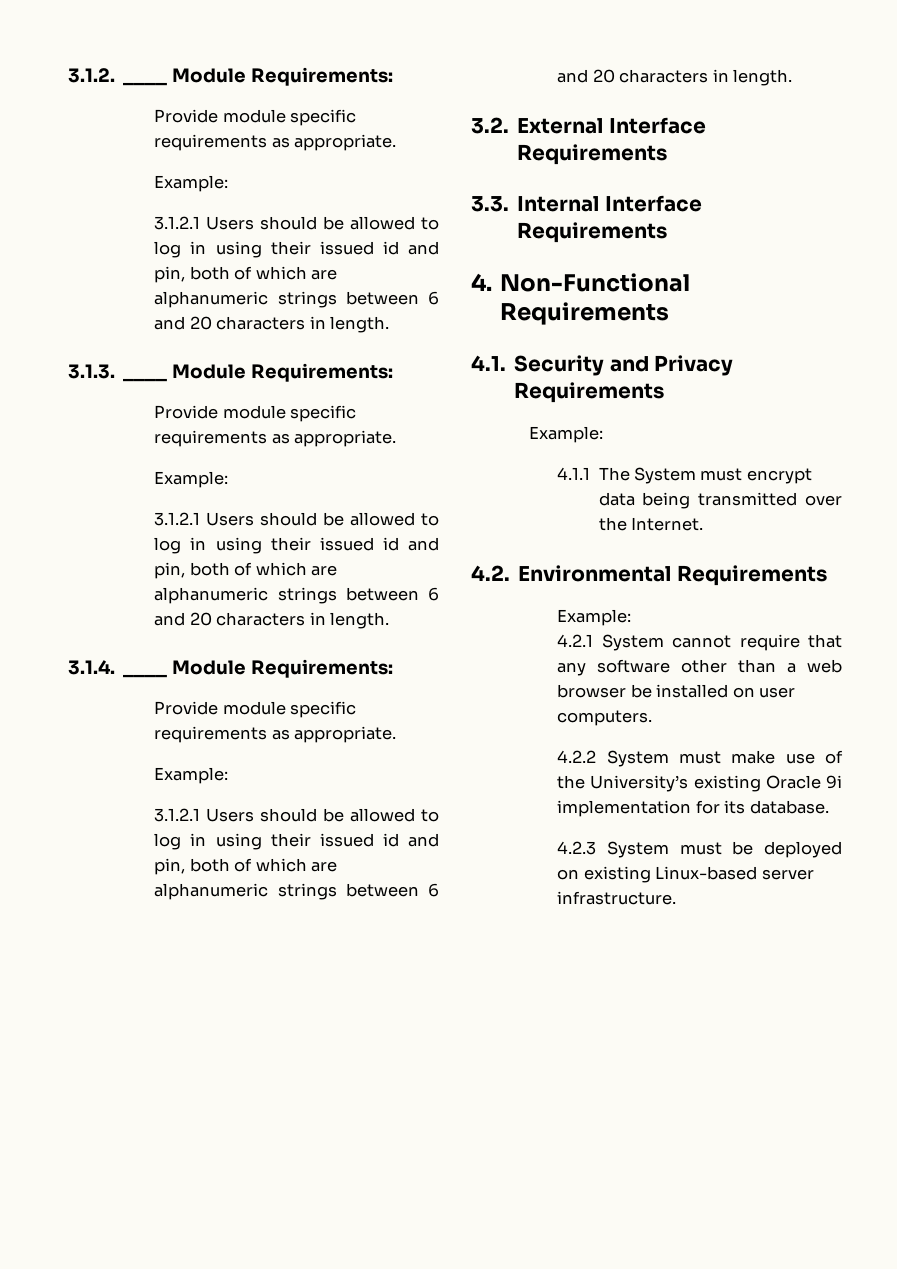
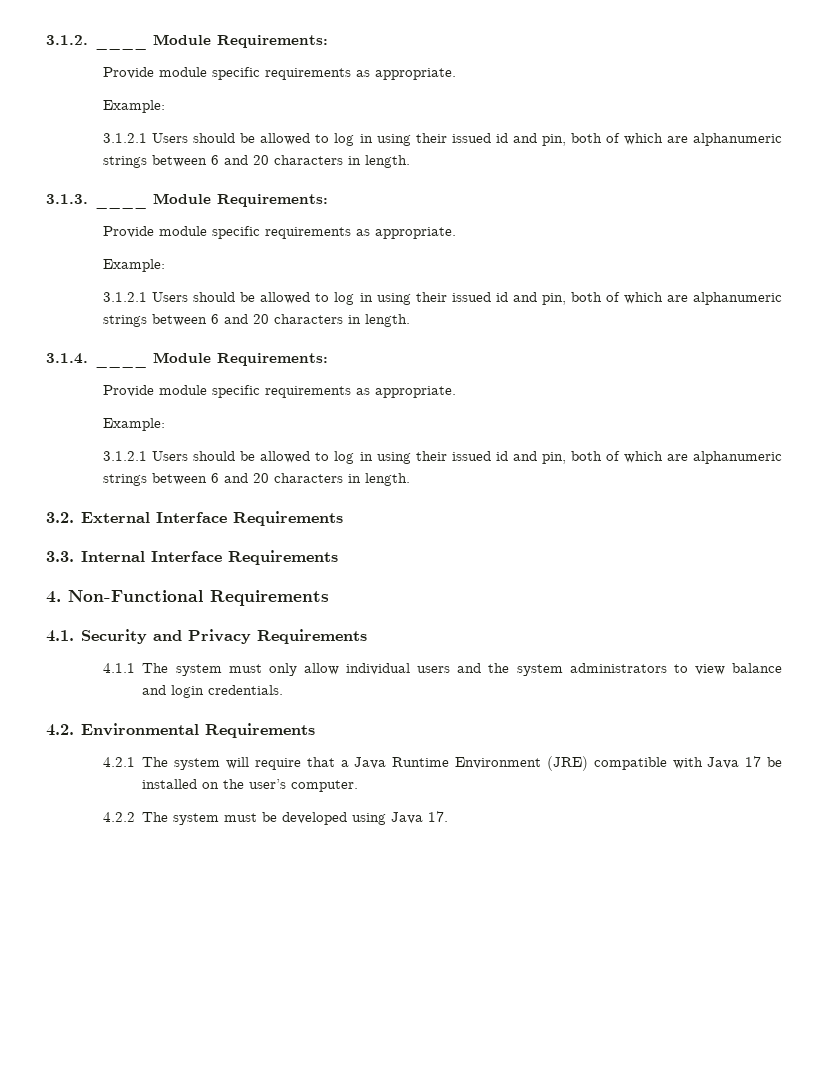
[528,426,603,443] // Example: -> (368, 636) none
[633,467,812,484] [598,492,842,509] [598,517,703,531] [471,565,827,586] [557,609,632,626] [557,634,842,651] [557,659,842,676] [557,684,796,698] [557,710,653,726] [557,750,843,767] [557,775,842,792] [557,800,829,817] [557,841,842,858] [557,866,814,883] [557,891,677,905] System must encrypt data being transmitted over the Internet. // 4.2. Environmental Requirements // Example: // 4.2.1 System cannot require that any software other than a web browser be installed on user computers. // 4.2.2 System must make use of the University’s existing Oracle 9i implementation for its database. // 4.2.3 System must be deployed on existing Linux-based server infrastructure. -> [175,663,782,676] [142,685,284,698] [46,723,316,738] [103,756,782,771] [142,779,359,792] [103,811,449,825] system must only allow individual users and the system administrators to view balance and login credentials. // 4.2. Environmental Requirements // 4.2.1 The system will require that a Java Runtime Environment (JRE) compatible with Java 17 be installed on the user’s computer. // 4.2.2 The system must be developed using Java 17.

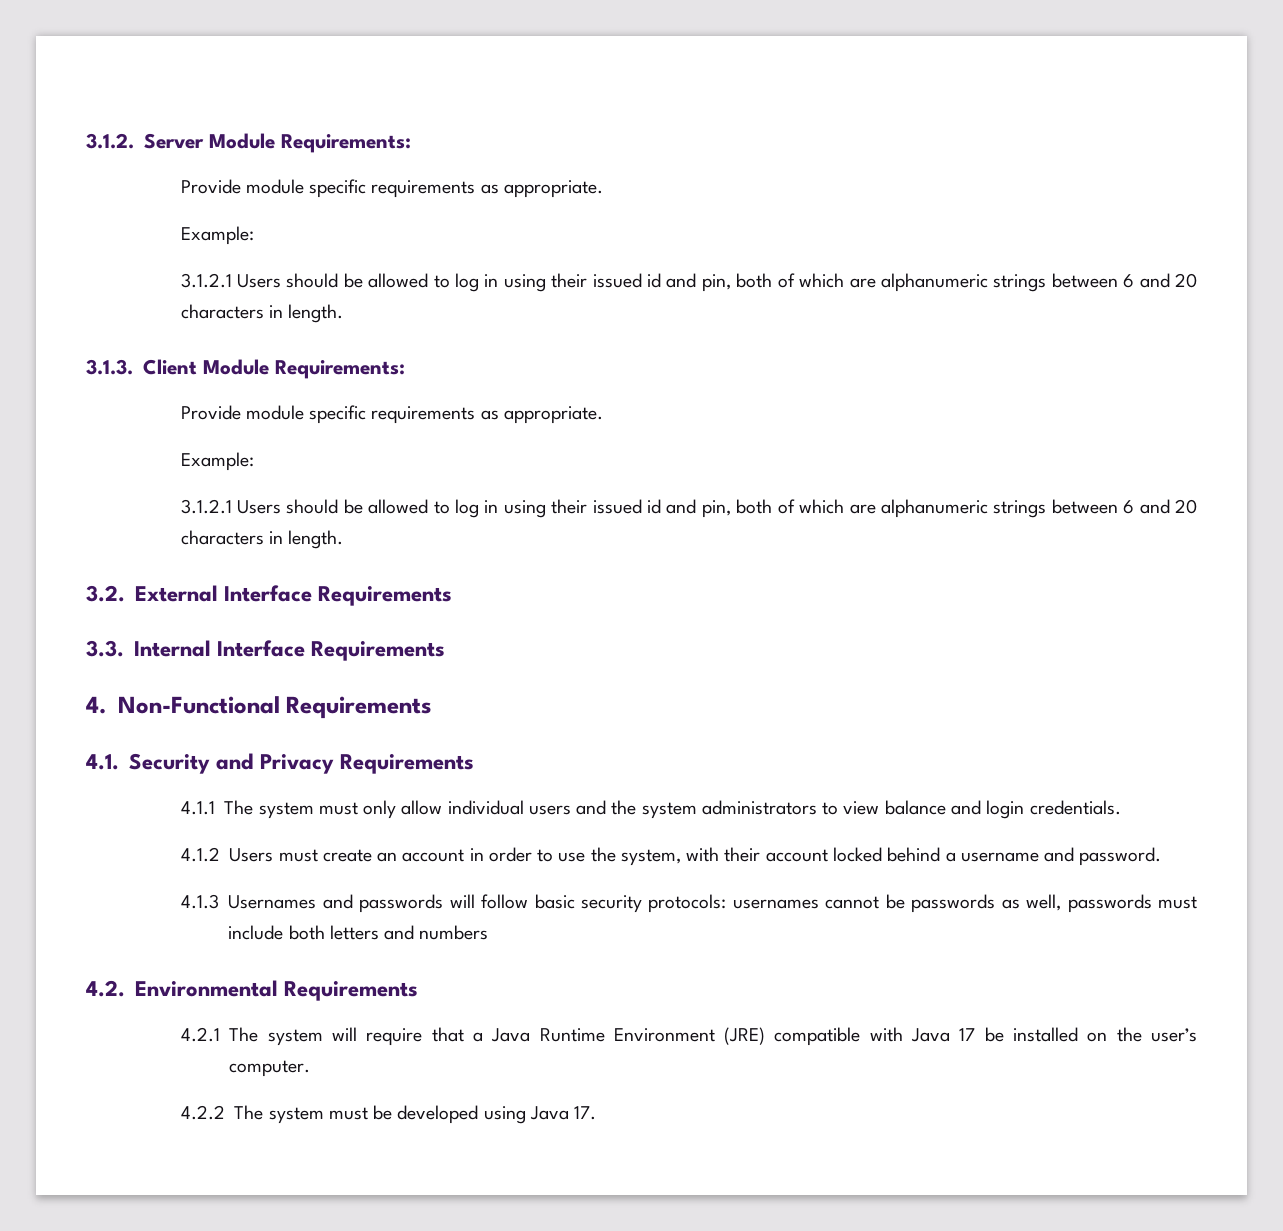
[95,45,148,50] ____ -> [143,133,204,149] Server
[95,204,148,209] [153,193,329,207] [103,226,457,239] [103,259,166,272] [103,292,783,305] [103,314,411,327] [46,353,148,368] ____ Module Requirements: // Provide module specific requirements as appropriate. // Example: // 3.1.2.1 Users should be allowed to log in using their issued id and pin, both of which are alphanumeric strings between 6 and 20 characters in length. // 3.1.4. ____ -> [142,359,197,375] Client
(284, 690) none -> [180,847,1162,866] [180,894,1197,913] [228,925,489,940] // 4.1.2 Users must create an account in order to use the system, with their account locked behind a username and password. // 4.1.3 Usernames and passwords will follow basic security protocols: usernames cannot be passwords as well, passwords must include both letters and numbers

